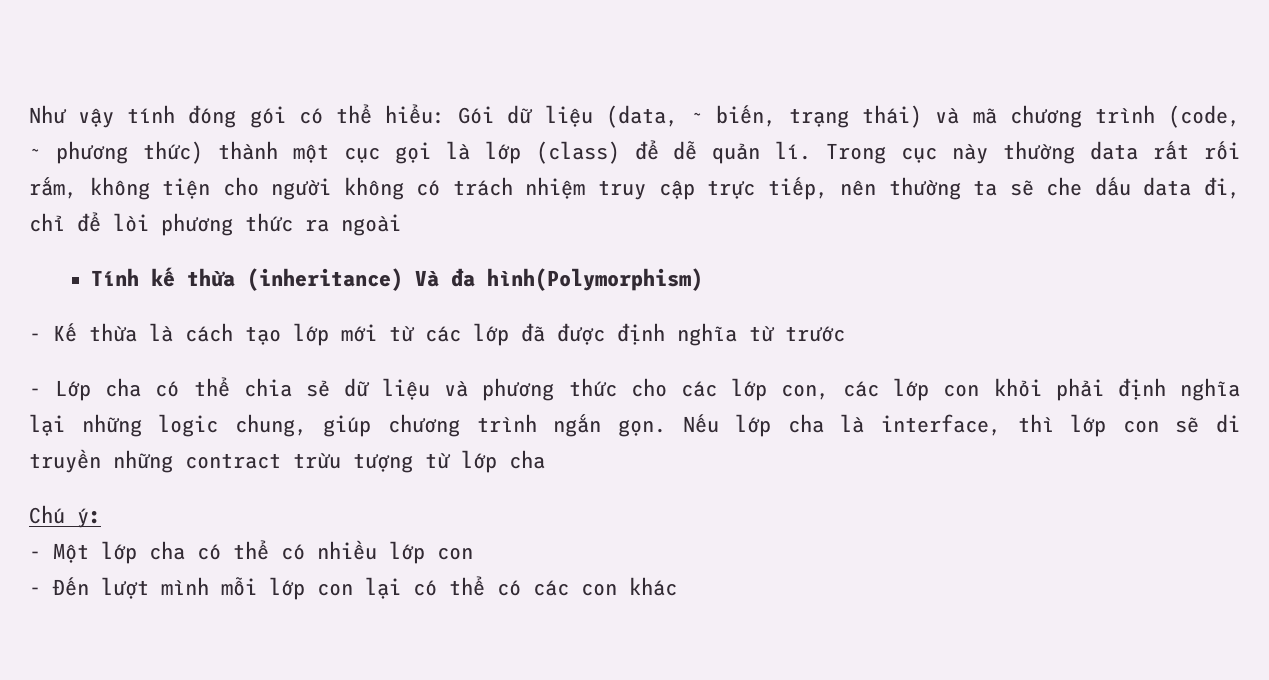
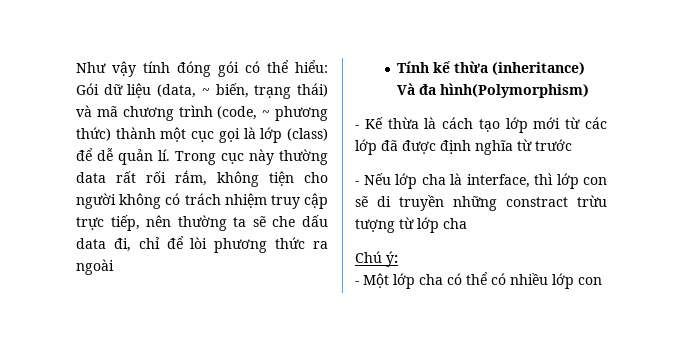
[55,377,1240,401] [29,414,666,437] Lớp cha có thể chia sẻ dữ liệu và phương thức cho các lớp con, các lớp con khỏi phải định nghĩa lại những logic chung, giúp chương trình ngắn gọn. -> (359, 183) none
[185,453,281,469] contract -> [506,197,568,207] constract
[29,576,677,600] // - Đến lượt mình mỗi lớp con lại có thể có các con khác -> (602, 281) none

